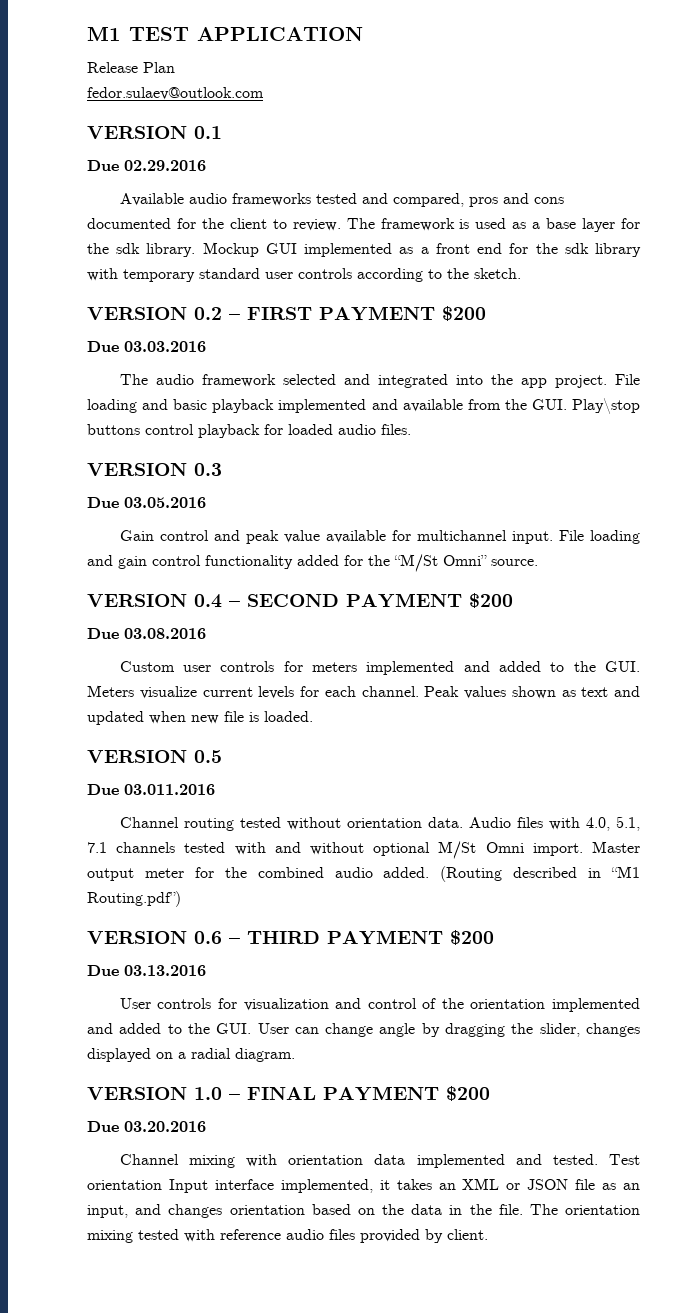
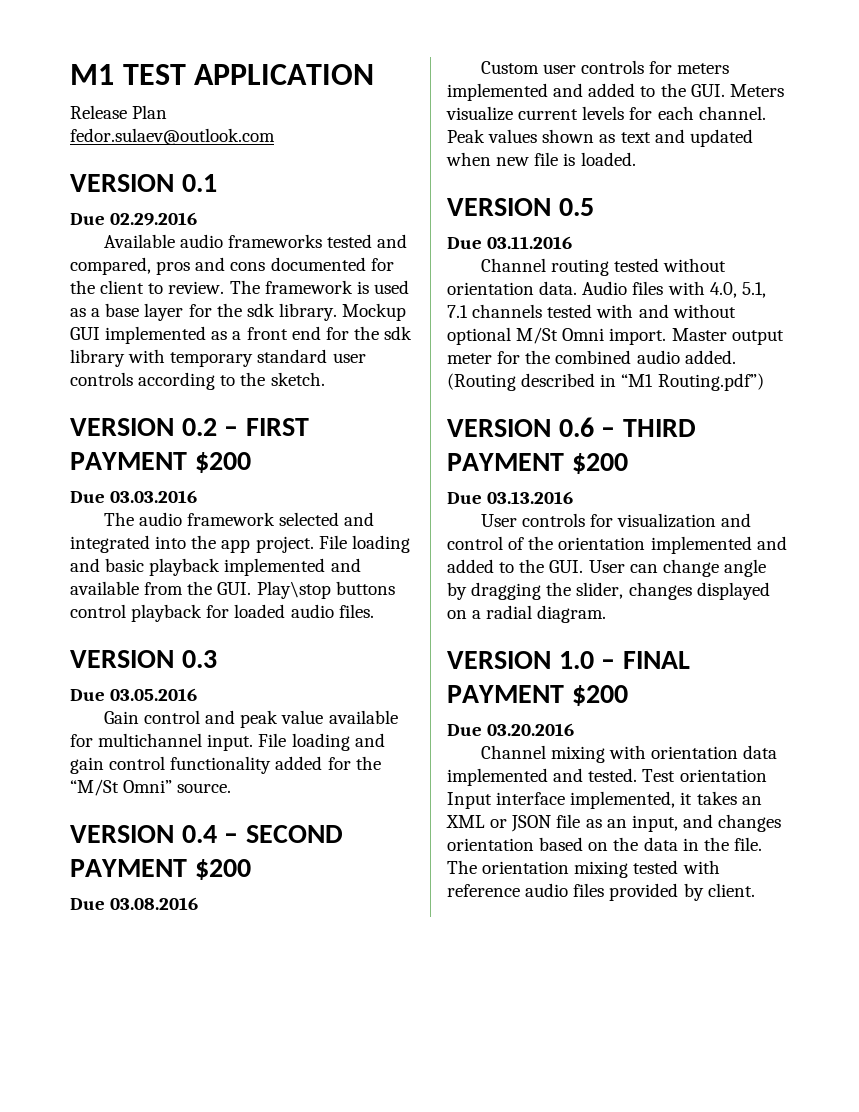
[124,784,215,795] 03.011.2016 -> [487,236,573,249] 03.11.2016

